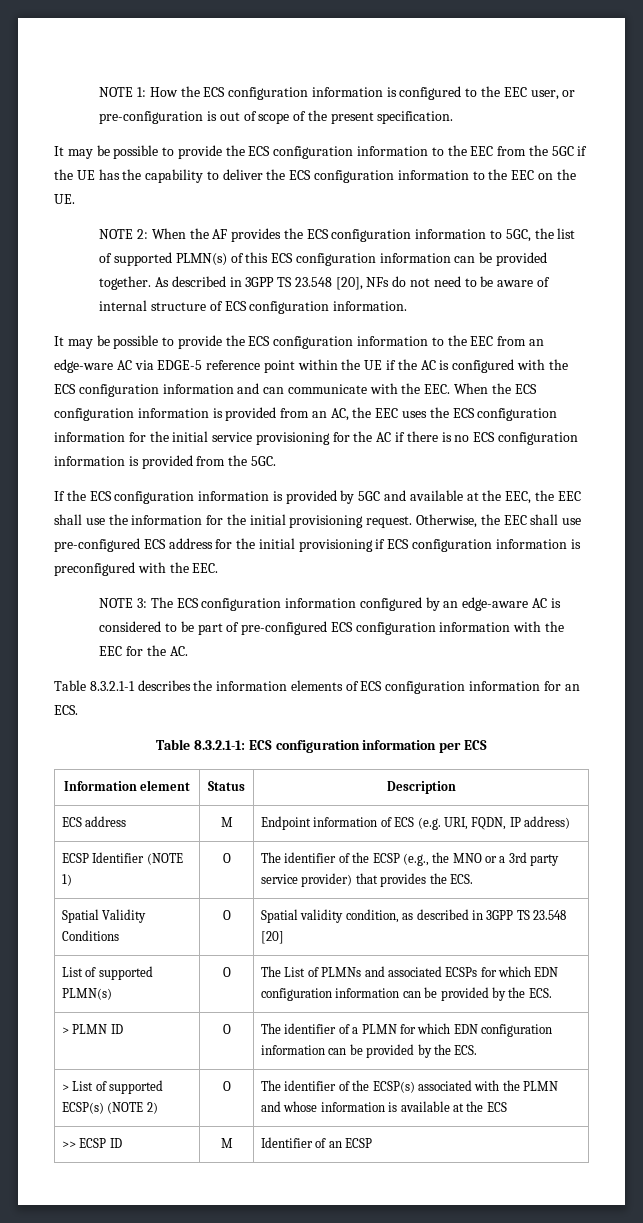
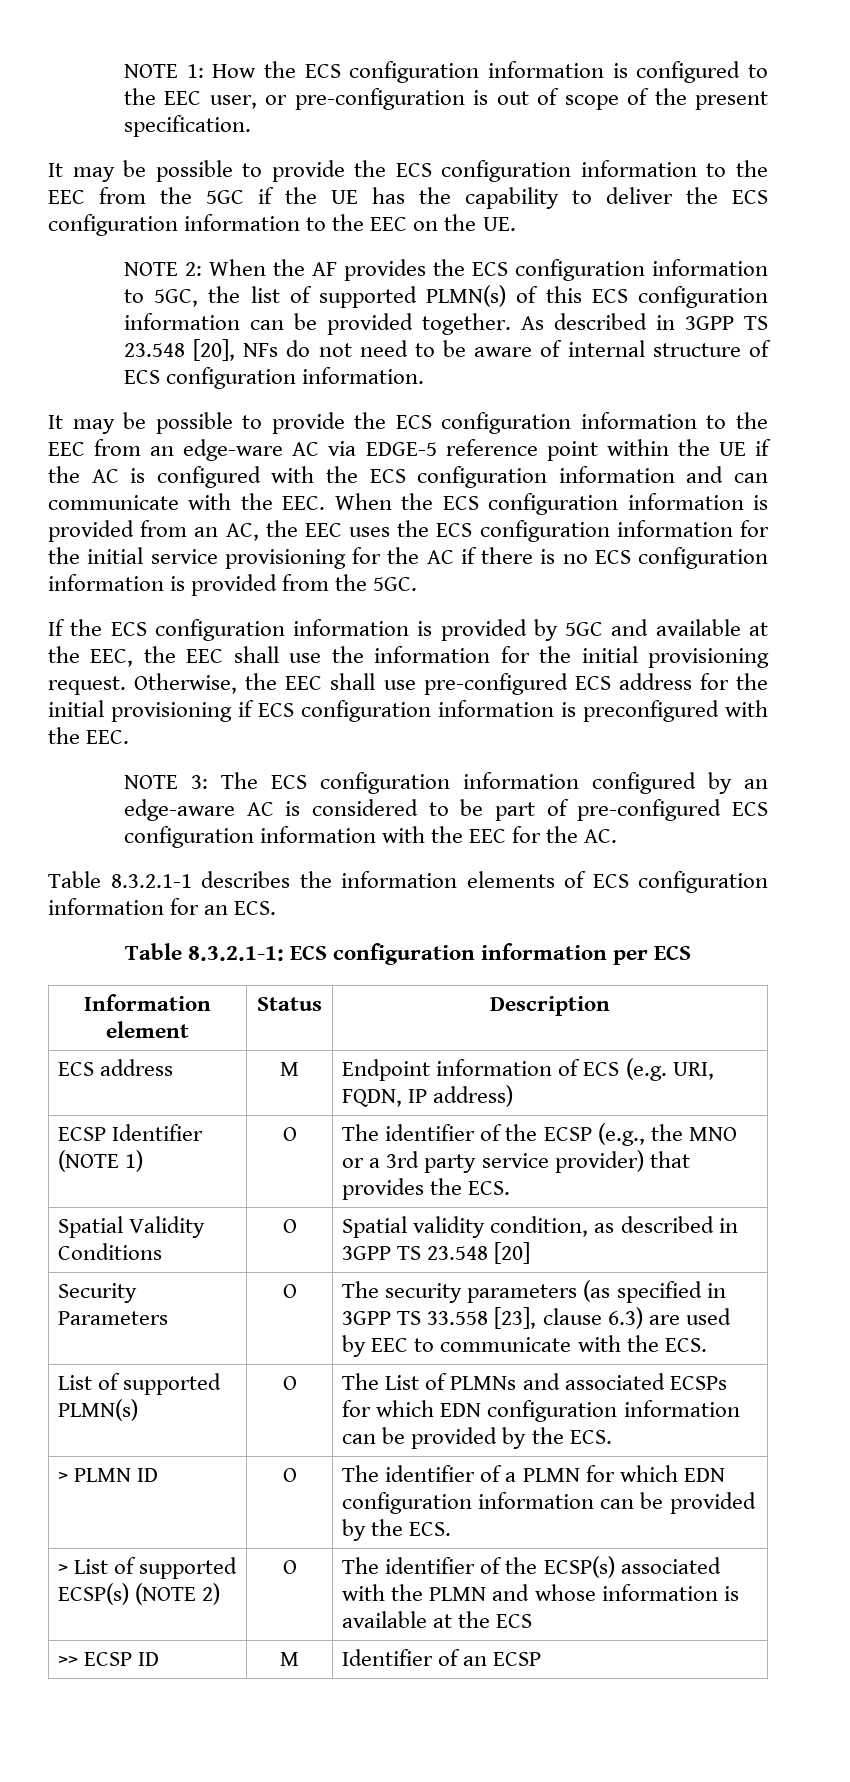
(285, 937) none -> [58,1283,138,1303] [58,1311,169,1325] [282,1284,297,1298] [342,1280,726,1303] [342,1307,731,1329] [342,1335,707,1357] // Security Parameters | O | The security parameters (as specified in 3GPP TS 33.558 [23], clause 6.3) are used by EEC to communicate with the ECS.

